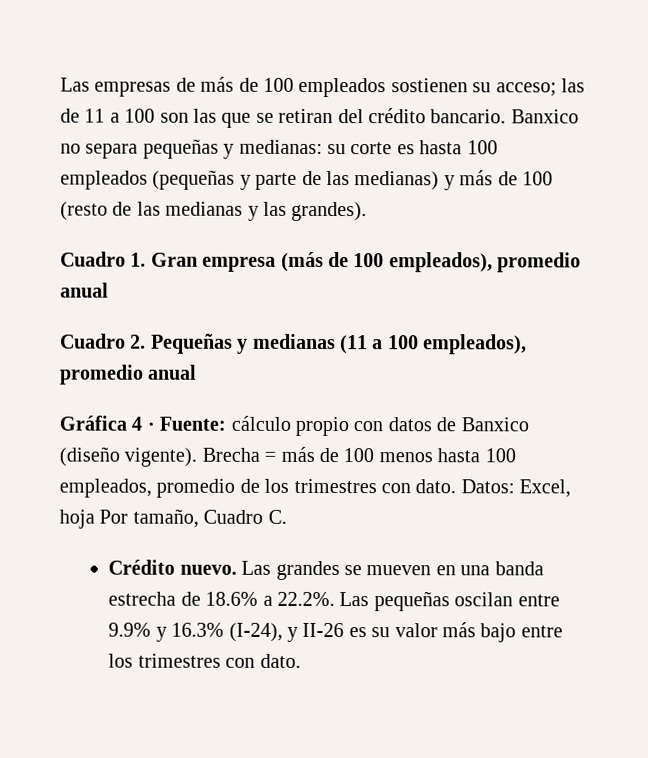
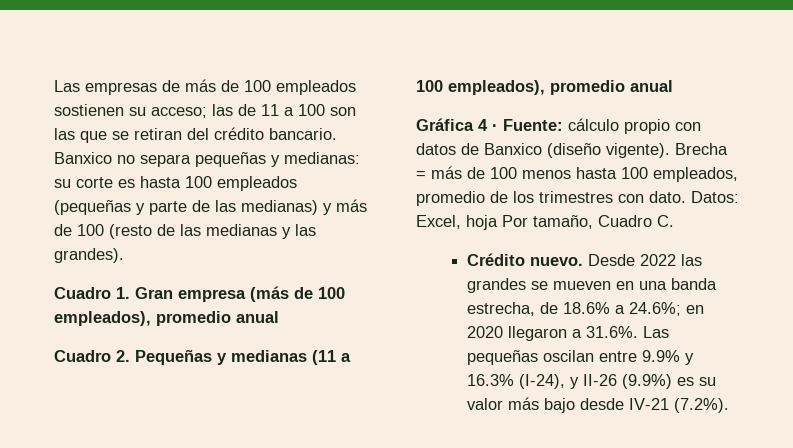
[241,560,272,575] Las -> [587,254,702,266] Desde 2022 las
[108,591,177,606] estrecha -> [466,302,535,316] estrecha,
[277,591,336,607] 22.2%. -> [628,302,704,316] [466,326,638,341] 24.6%; en 2020 llegaron a 31.6%.
(345, 630) none -> [621,374,672,389] (9.9%)
[520,625,563,638] [108,653,301,668] entre los trimestres con dato. -> [579,398,729,413] desde IV-21 (7.2%).

